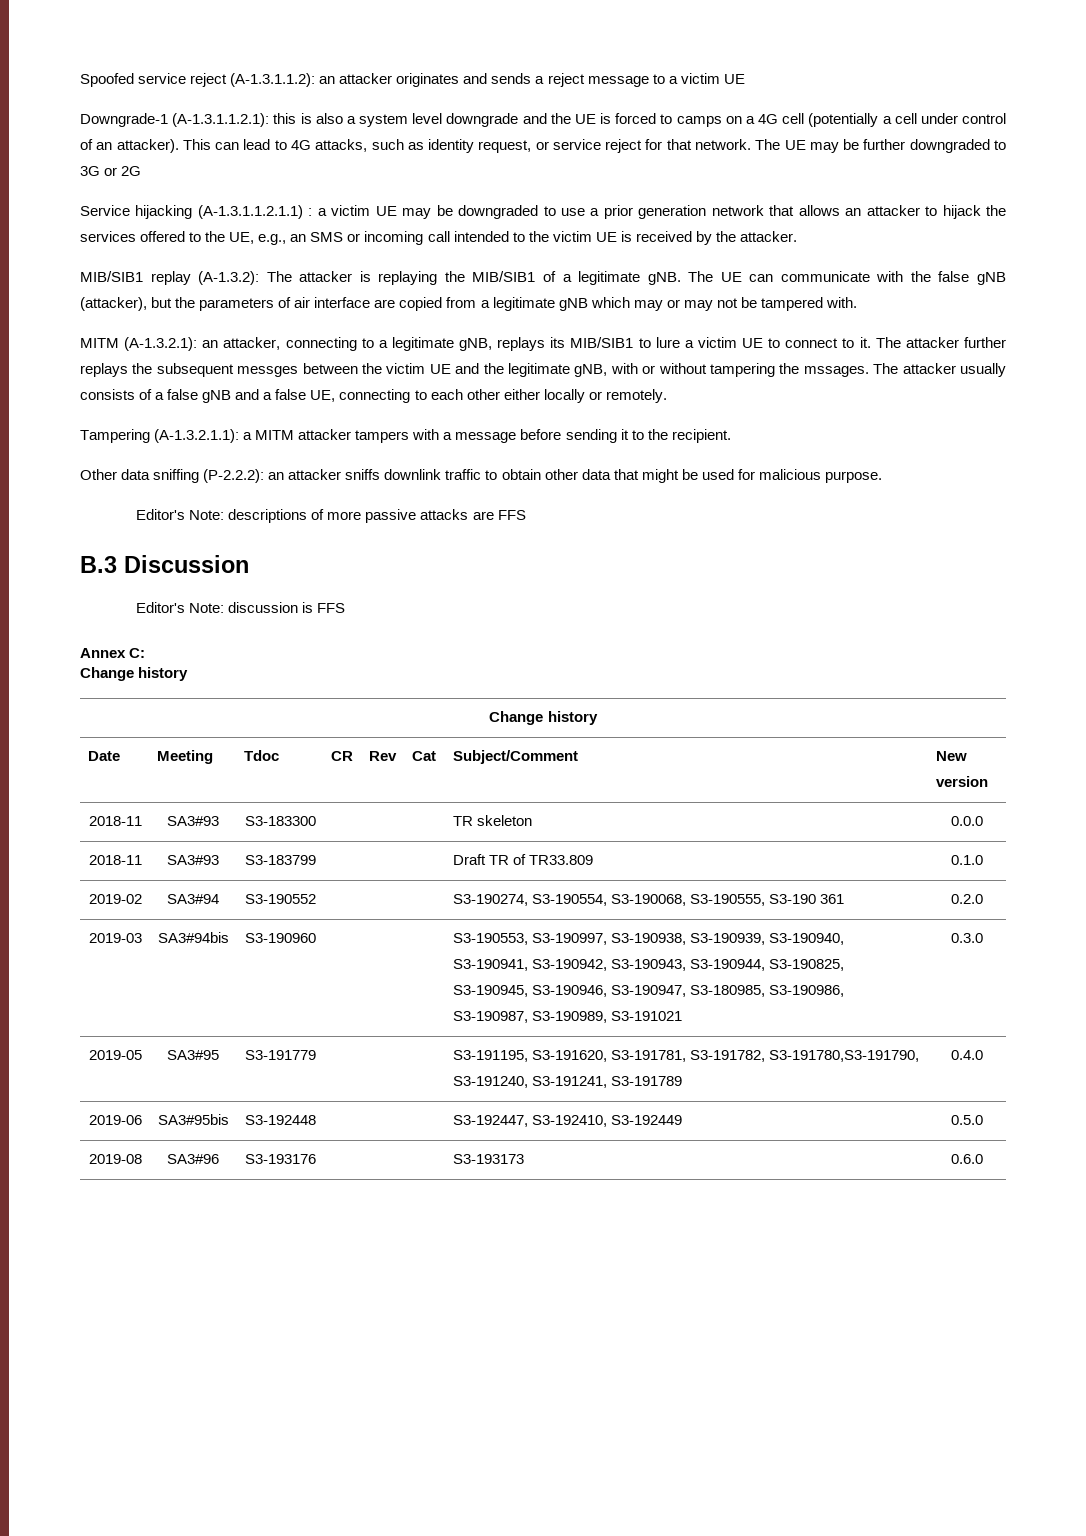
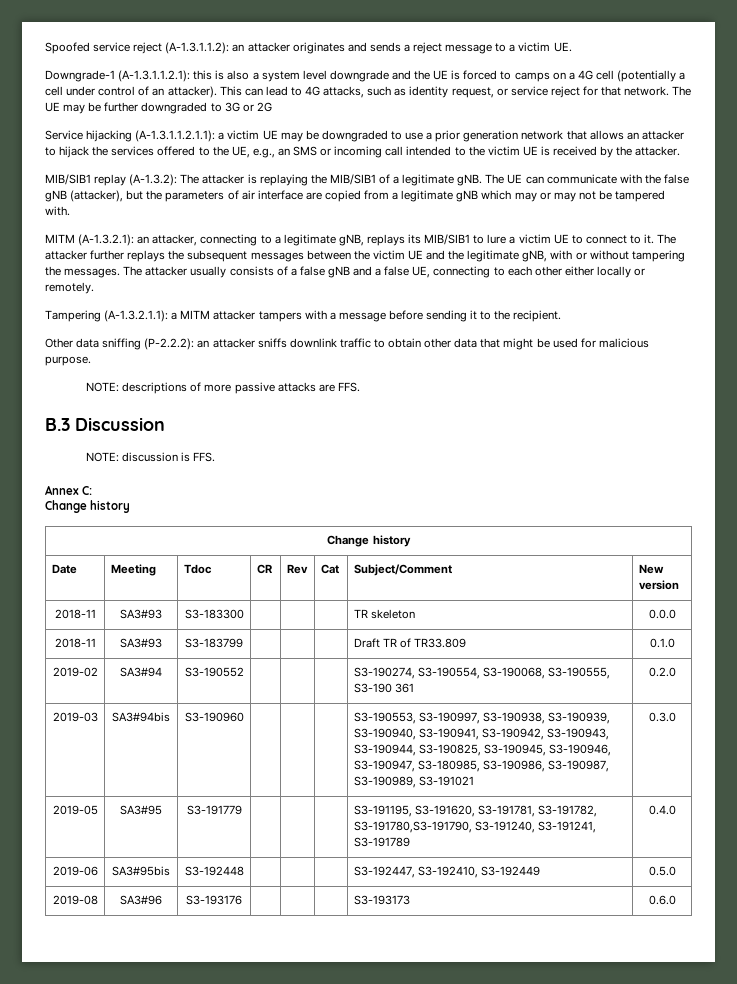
[723,74,745,84] UE -> [553,42,572,52] UE.
[197,205,313,219] (A-1.3.1.1.2.1.1) : -> [135,130,216,142] (A-1.3.1.1.2.1.1):
[237,366,299,377] messges -> [250,252,304,262] messages
[803,366,869,377] mssages. -> [64,268,121,278] messages.
[136,509,225,520] Editor's Note: -> [86,382,120,392] NOTE:
[497,510,526,520] FFS -> [337,382,360,392] FFS.
[136,602,225,613] Editor's Note: -> [86,452,120,462] NOTE:
[317,603,346,613] FFS -> [193,452,216,462] FFS.

